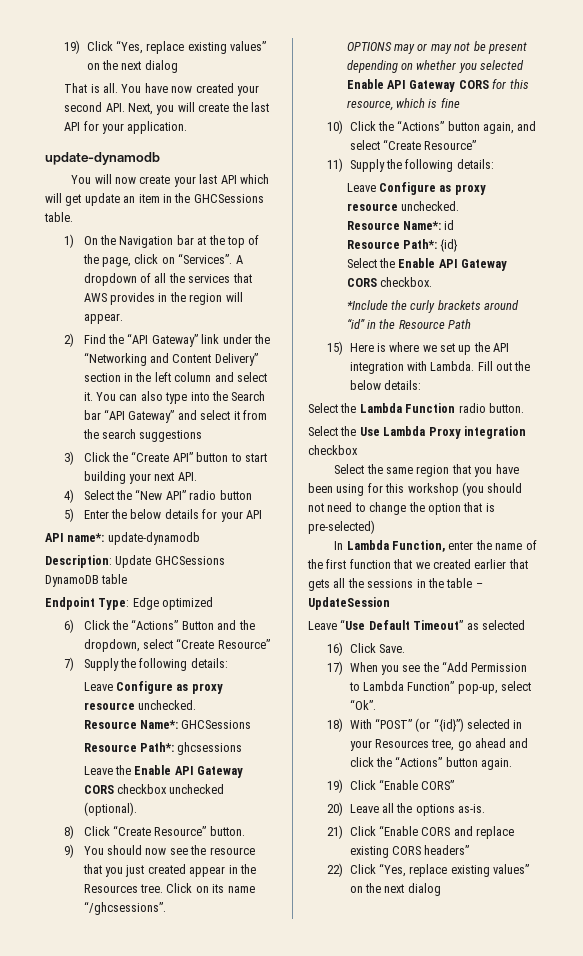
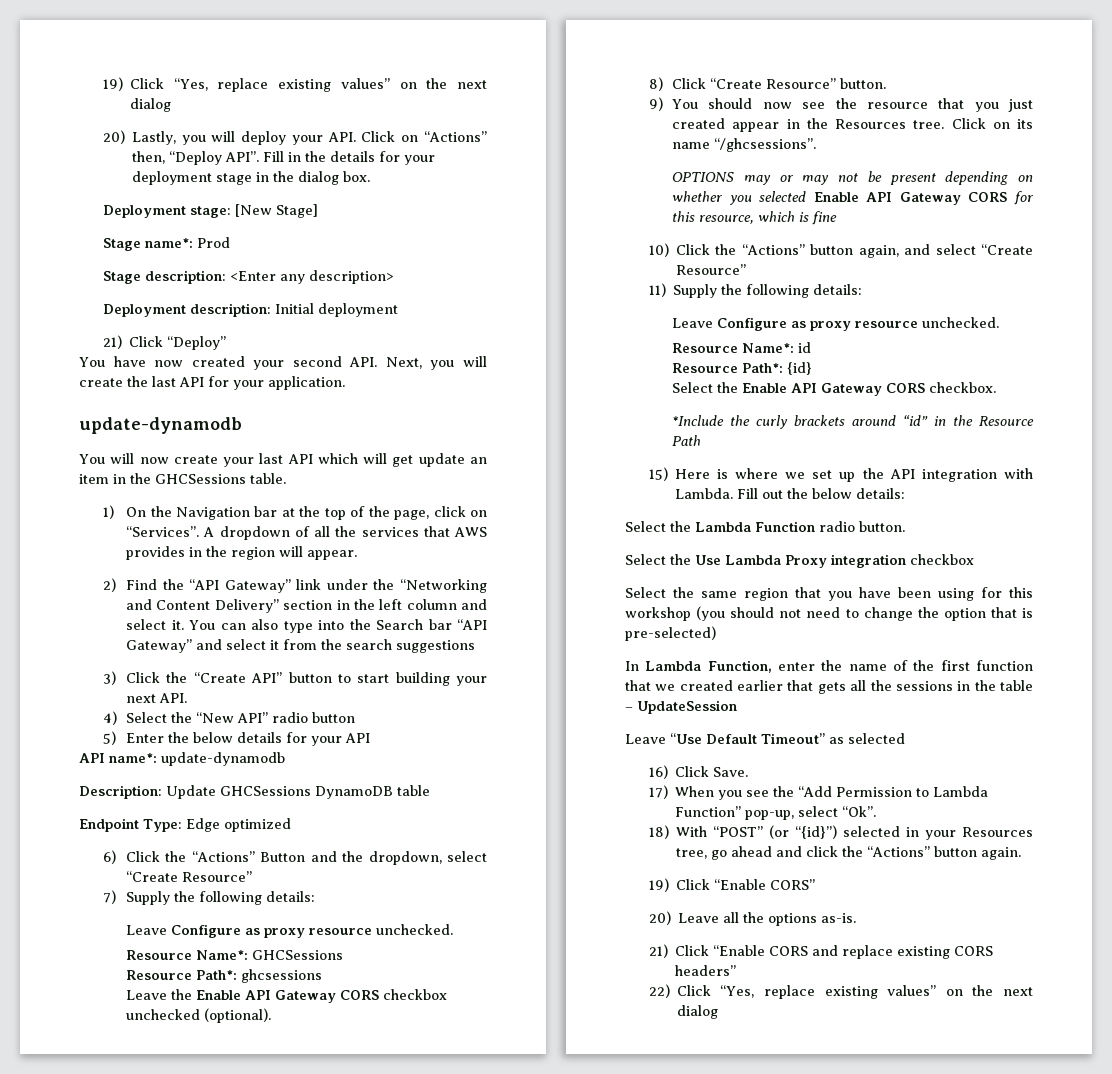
[64,83,119,93] That is all. -> [102,130,487,145] [131,151,435,165] [131,171,370,185] [102,204,318,218] [102,237,230,251] [102,270,394,284] [102,303,398,317] [102,335,226,350] 20) Lastly, you will deploy your API. Click on “Actions” then, “Deploy API”. Fill in the details for your deployment stage in the dialog box. // Deployment stage: [New Stage] // Stage name*: Prod // Stage description: <Enter any description> // Deployment description: Initial deployment // 21) Click “Deploy” //

